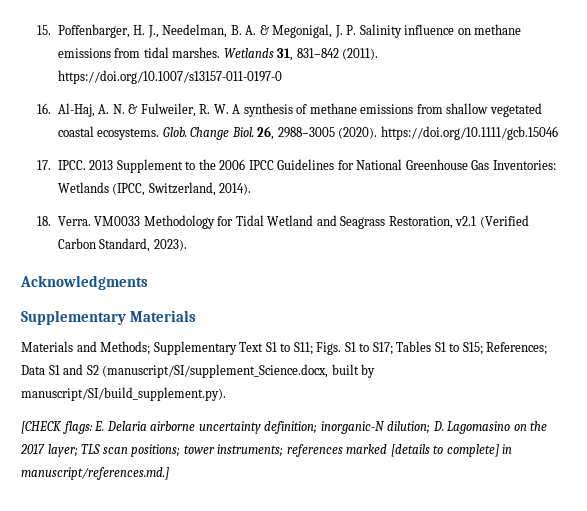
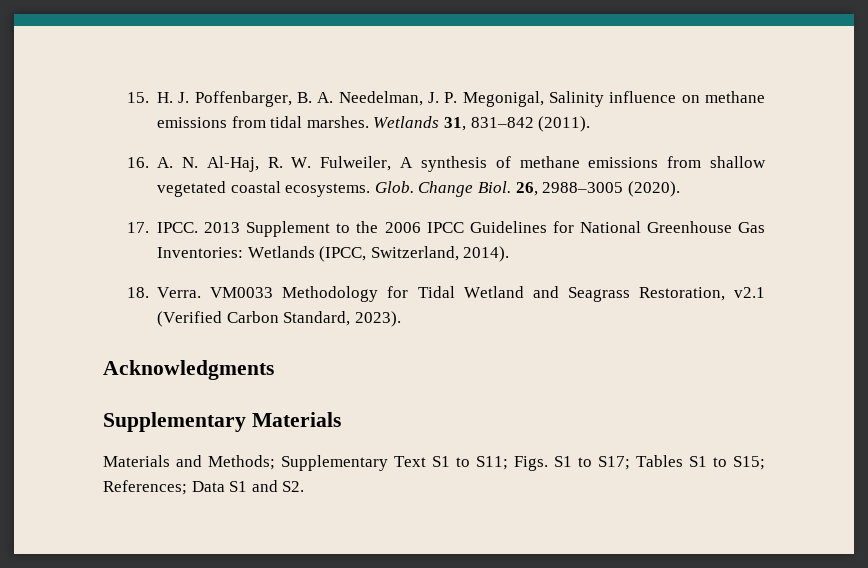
[57,24,333,38] Poffenbarger, H. J., Needelman, B. A. & Megonigal, -> [157,91,423,107] H. J. Poffenbarger, B. A. Needelman,
(357, 30) none -> [462,91,544,107] Megonigal,
[57,70,282,84] https://doi.org/10.1007/s13157-011-0197-0 -> (591, 124) none
[57,103,95,117] Al-Haj, -> (149, 162) none
[128,103,196,117] & Fulweiler, -> [206,156,259,172] Al-Haj,
(229, 109) none -> [320,156,392,171] Fulweiler,
[380,126,558,140] https://doi.org/10.1111/gcb.15046 -> (680, 189) none
[86,364,376,378] [21,387,226,401] [21,421,548,434] [20,444,513,457] [21,467,169,480] S2 (manuscript/SI/supplement_Science.docx, built by manuscript/SI/build_supplement.py). // [CHECK flags: E. Delaria airborne uncertainty definition; inorganic-N dilution; D. Lagomasino on the 2017 layer; TLS scan positions; tower instruments; references marked [details to complete] in manuscript/references.md.] -> [282,481,305,492] S2.

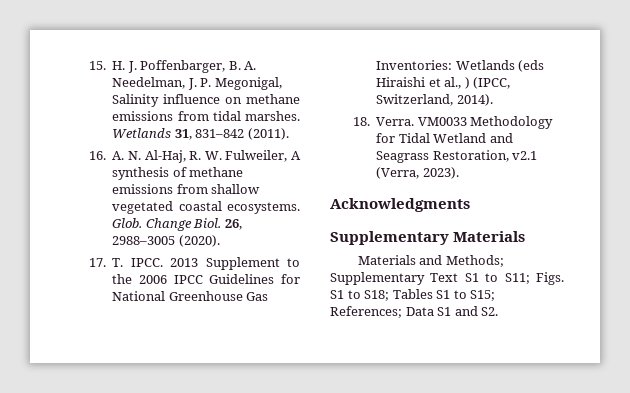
(149, 227) none -> [112,258,124,267] T.
(315, 252) none -> [518,60,545,72] [376,77,470,89] (eds Hiraishi et al., )
[157,311,351,327] (Verified Carbon Standard, -> [376,167,420,179] (Verra,
[598,456,630,470] S17; -> [364,290,390,301] S18;

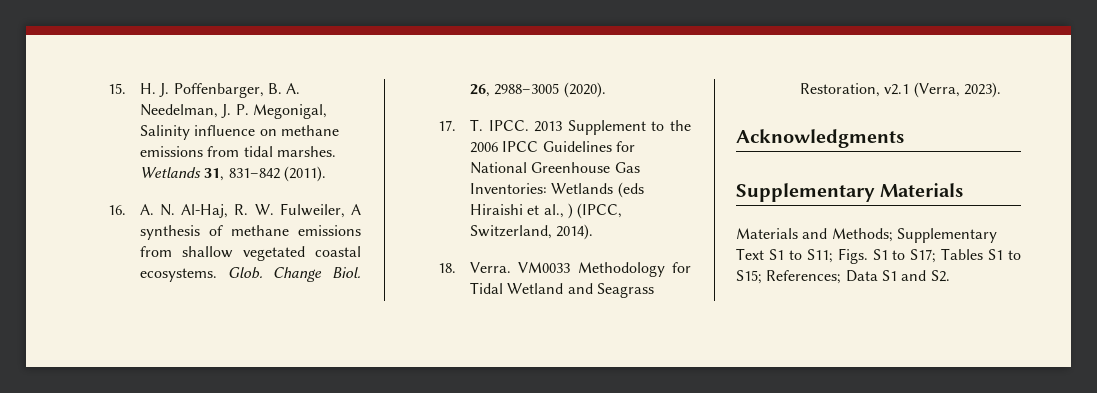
[364,290,390,301] S18; -> [910,249,937,263] S17;

